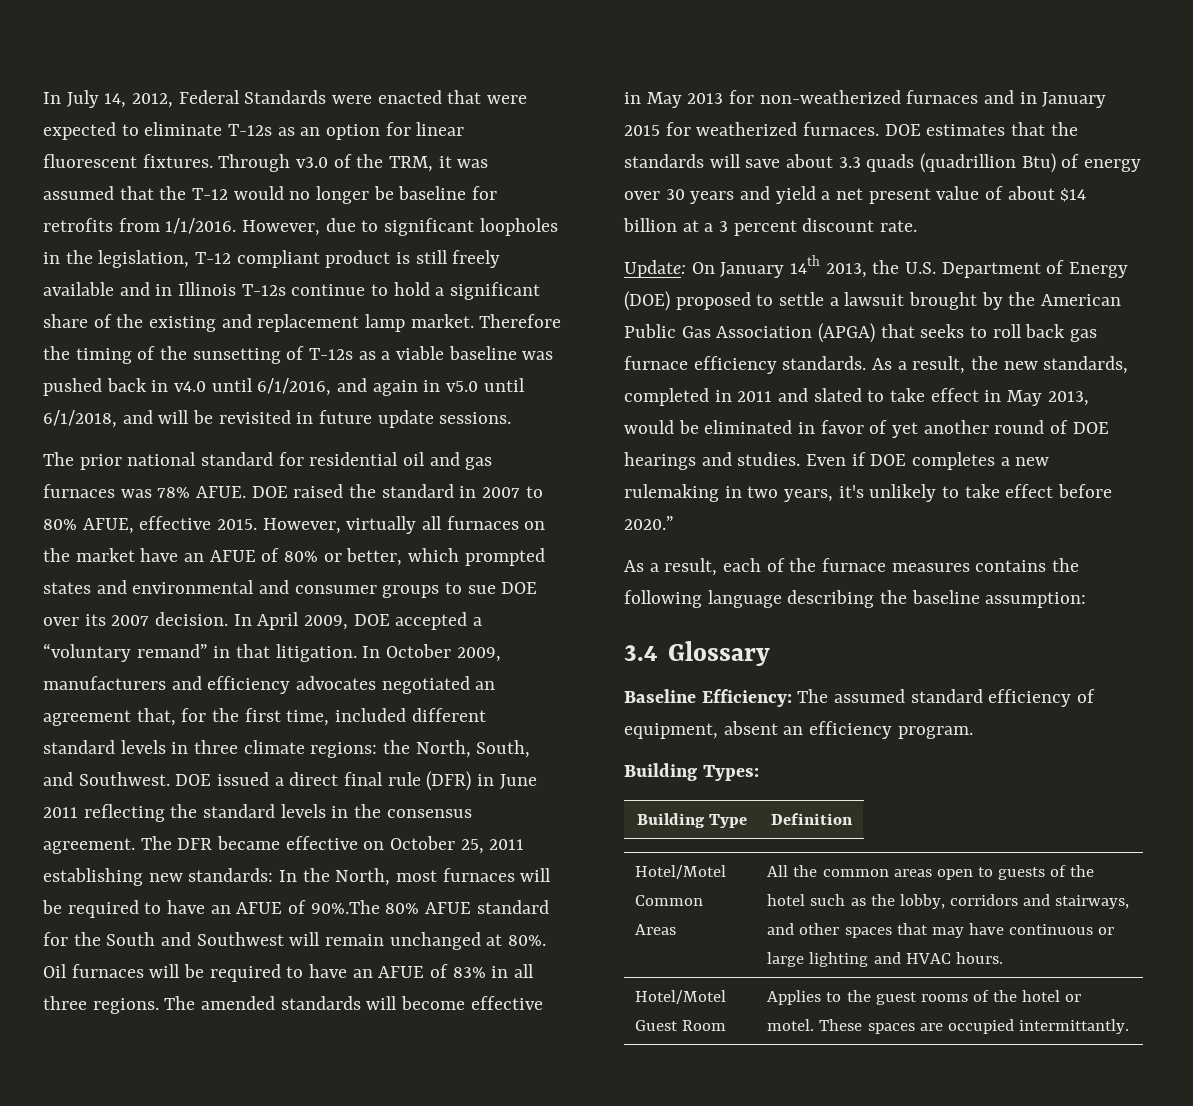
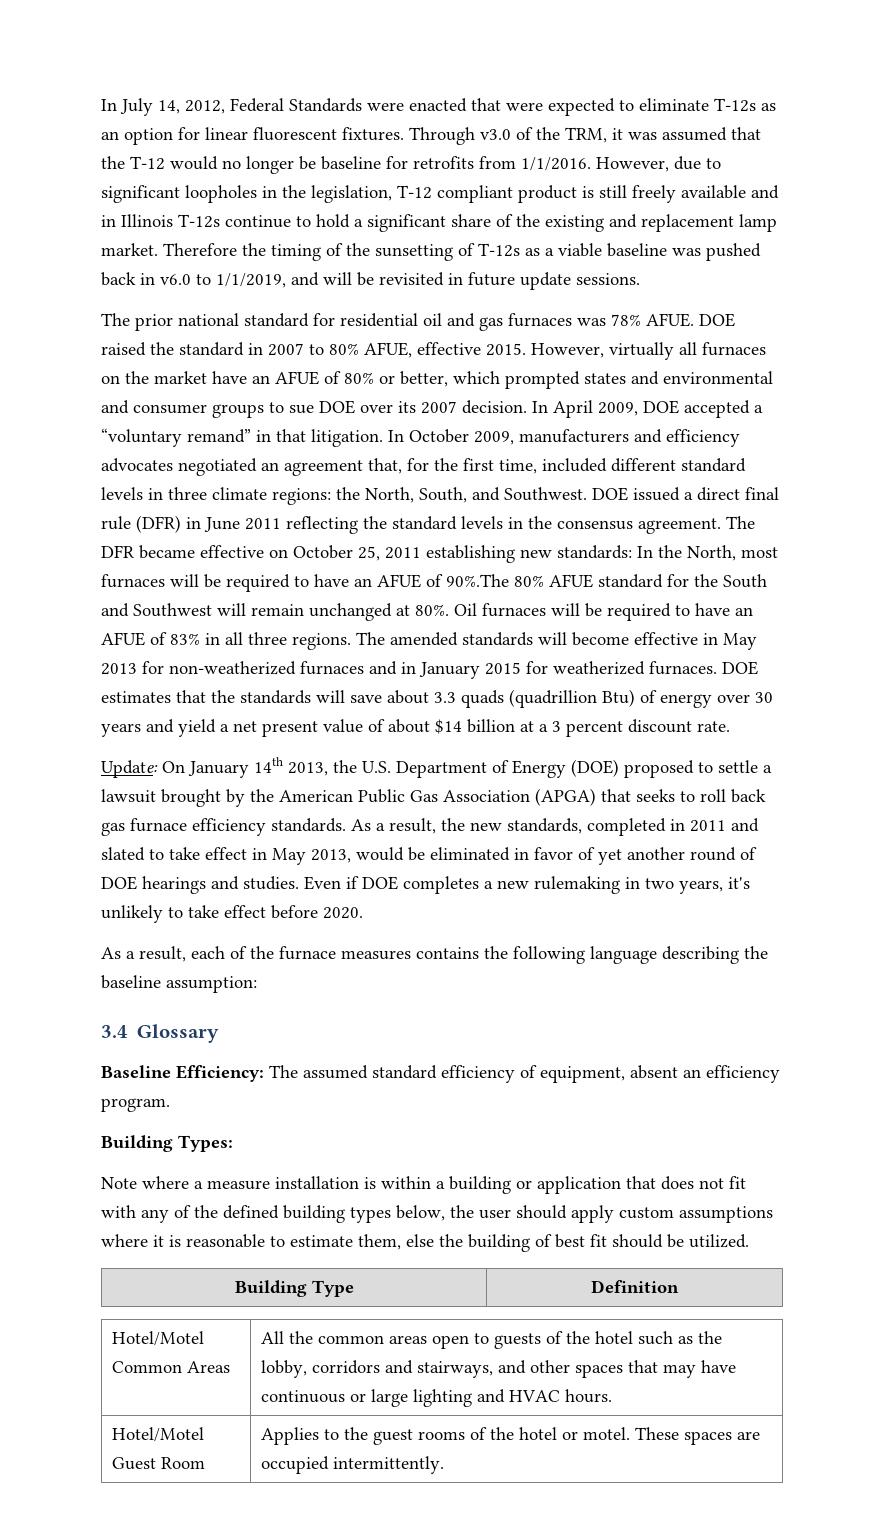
[174,378,525,396] [43,410,117,428] v4.0 until 6/1/2016, and again in v5.0 until 6/1/2018, -> [160,273,286,288] v6.0 to 1/1/2019,
[624,516,674,530] 2020.” -> [323,907,363,919] 2020.
(759, 773) none -> [101,1176,746,1194] [101,1205,773,1223] [101,1234,749,1252] // Note where a measure installation is within a building or application that does not fit with any of the defined building types below, the user should apply custom assumptions where it is reasonable to estimate them, else the building of best fit should be utilized.
[1018,1019,1129,1034] intermittantly. -> [332,1456,444,1474] intermittently.

